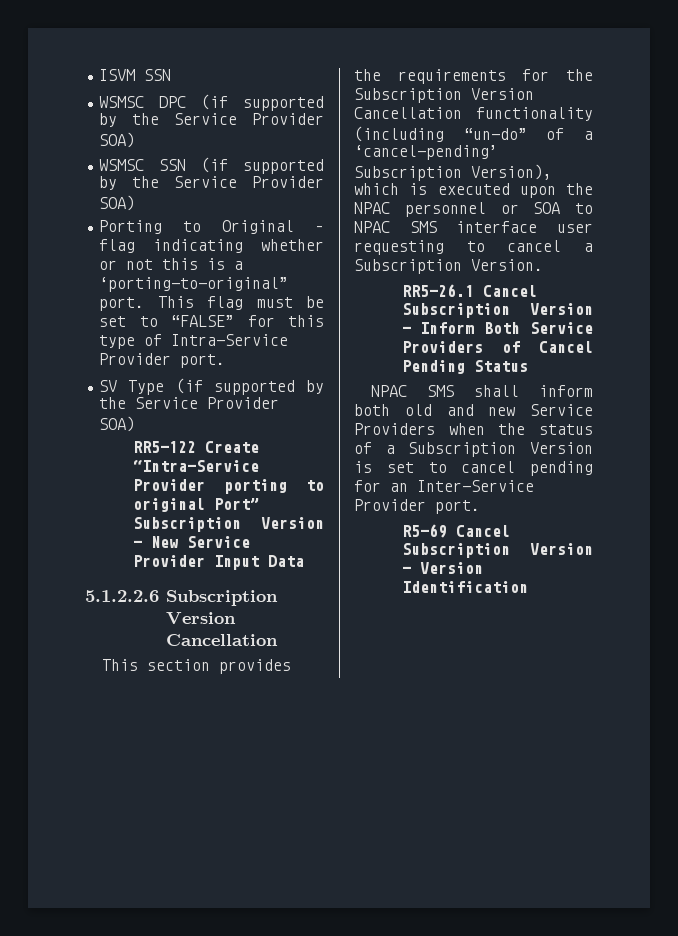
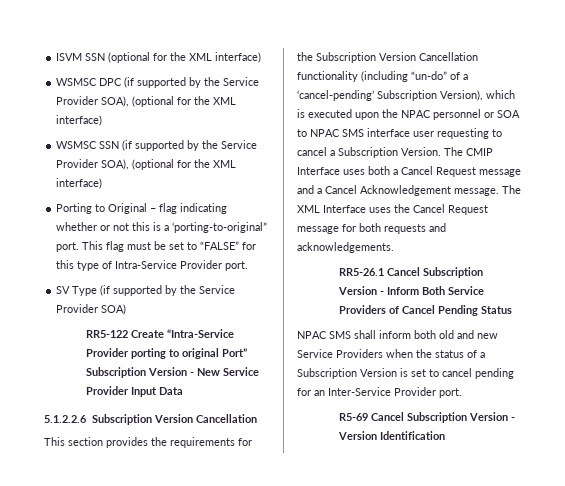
(172, 75) none -> [108,52,262,63] (optional for the XML interface)
[99,132,136,148] SOA) -> [101,96,237,107] [56,115,103,126] SOA), (optional for the XML interface)
[99,195,136,211] SOA) -> [101,159,237,170] [56,178,103,189] SOA), (optional for the XML interface)
(543, 265) none -> [444,147,493,156] [297,166,521,177] [297,185,521,196] [297,204,488,215] [297,223,446,234] [297,242,394,253] The CMIP Interface uses both a Cancel Request message and a Cancel Acknowledgement message. The XML Interface uses the Cancel Request message for both requests and acknowledgements.

